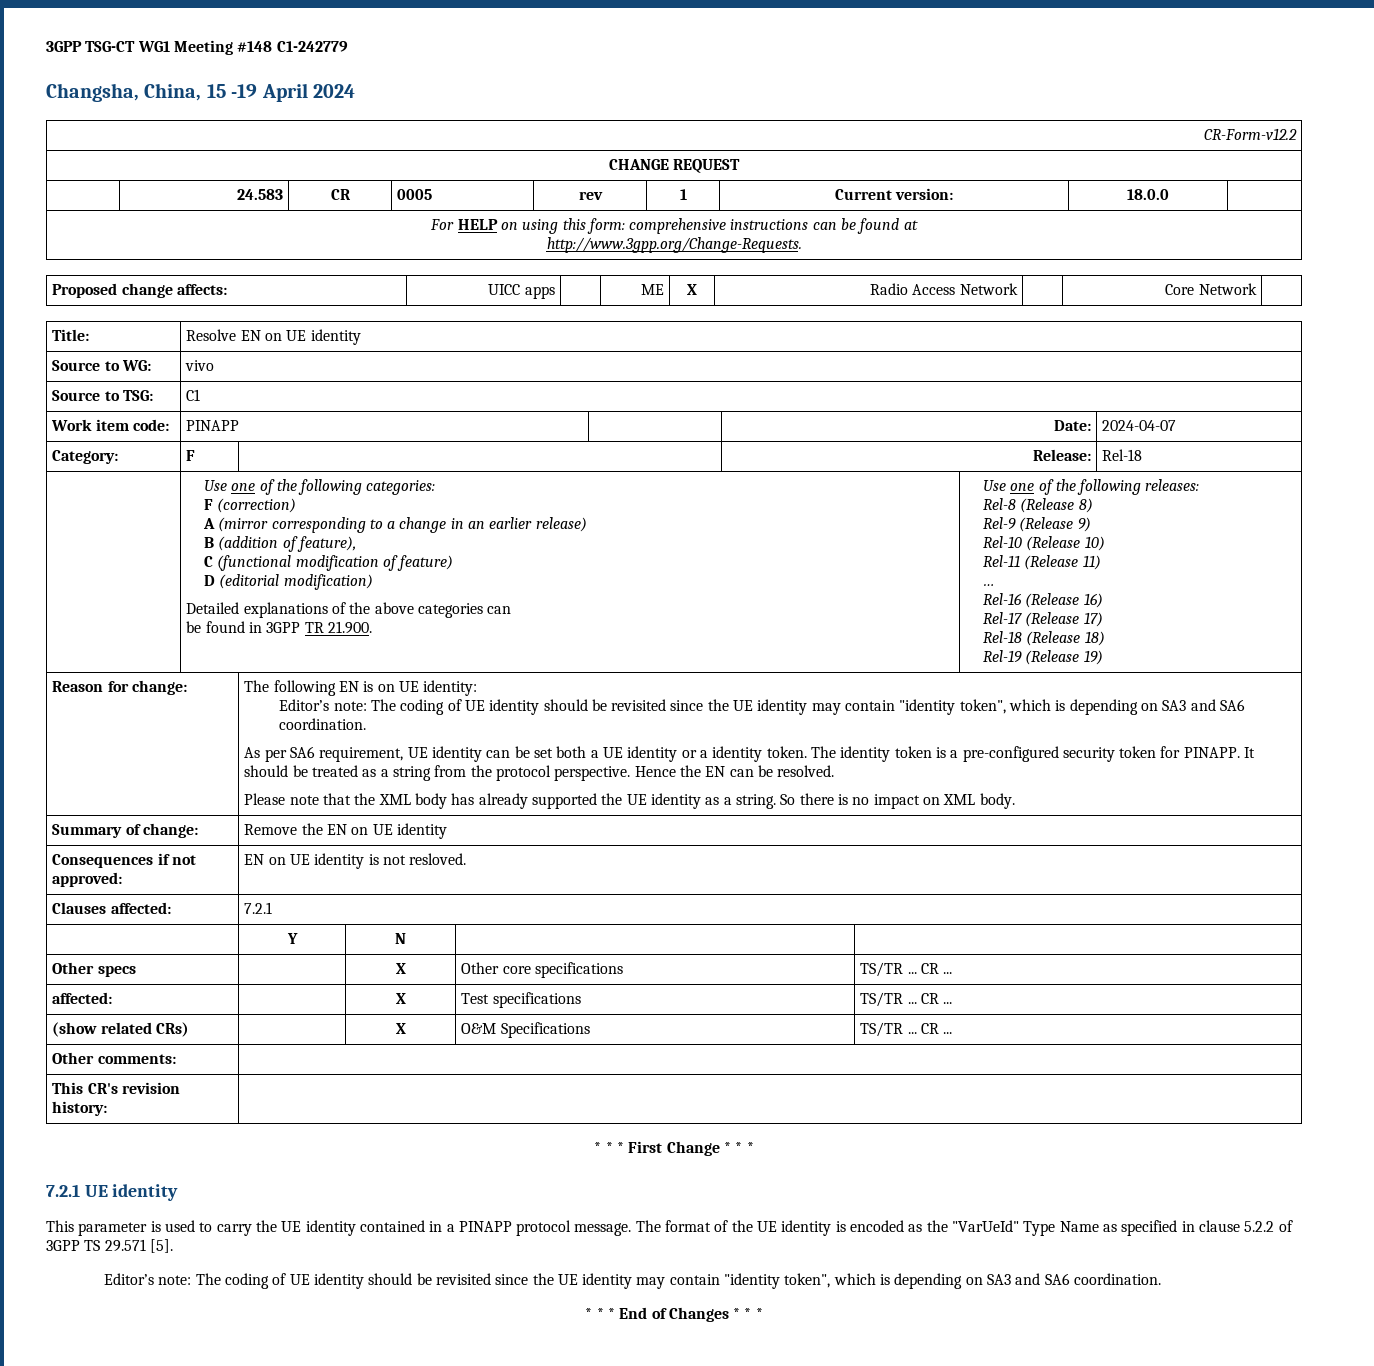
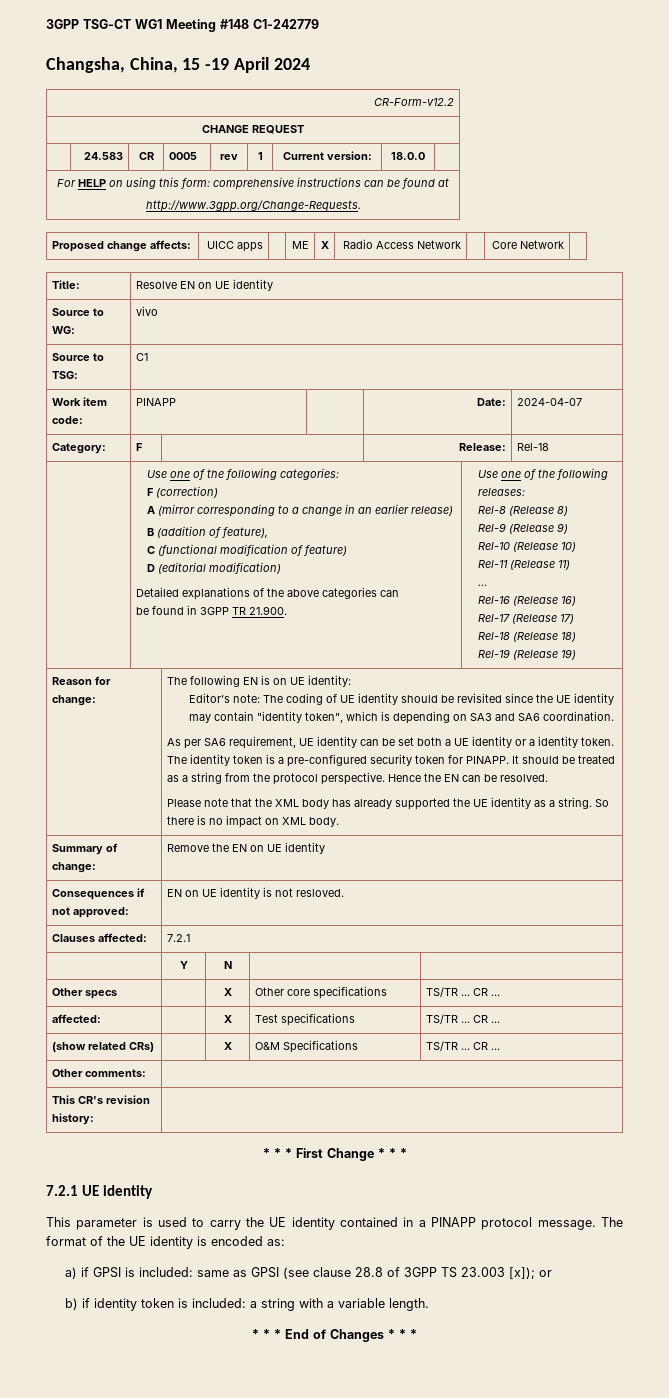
[908,1220,1293,1236] [46,1239,173,1253] [103,1273,1161,1289] as the "VarUeId" Type Name as specified in clause 5.2.2 of 3GPP TS 29.571 [5]. // Editor’s note: The coding of UE identity should be revisited since the UE identity may contain "identity token", which is depending on SA3 and SA6 coordination. -> [267,1239,285,1246] [64,1267,552,1279] [64,1298,429,1311] as: // a) if GPSI is included: same as GPSI (see clause 28.8 of 3GPP TS 23.003 [x]); or // b) if identity token is included: a string with a variable length.

